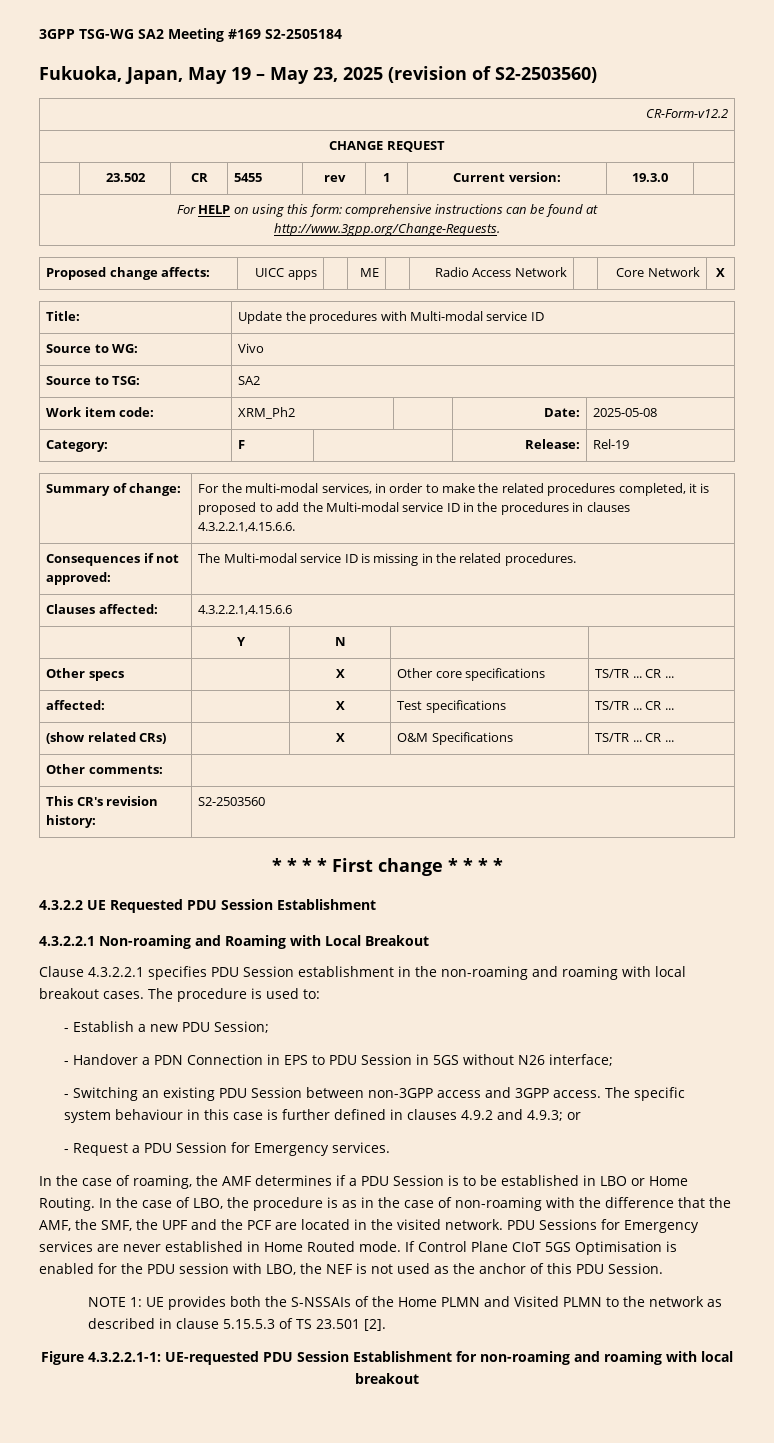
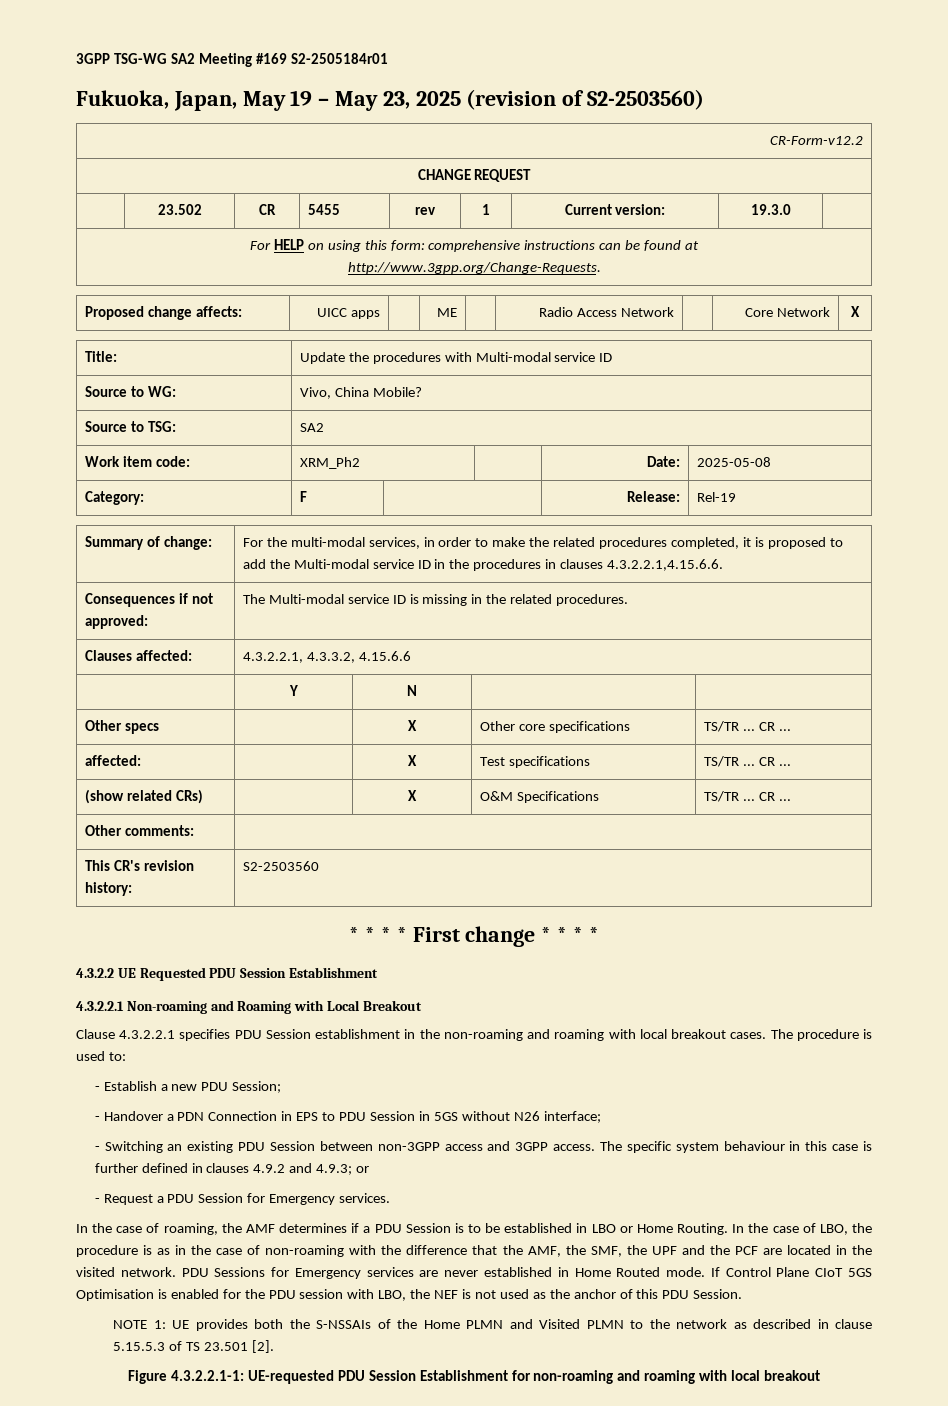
[265,29,342,39] S2-2505184 -> [290,53,388,64] S2-2505184r01
[238,343,265,353] Vivo -> [299,387,422,399] Vivo, China Mobile?
[198,605,293,615] 4.3.2.2.1,4.15.6.6 -> [242,651,411,663] 4.3.2.2.1, 4.3.3.2, 4.15.6.6

